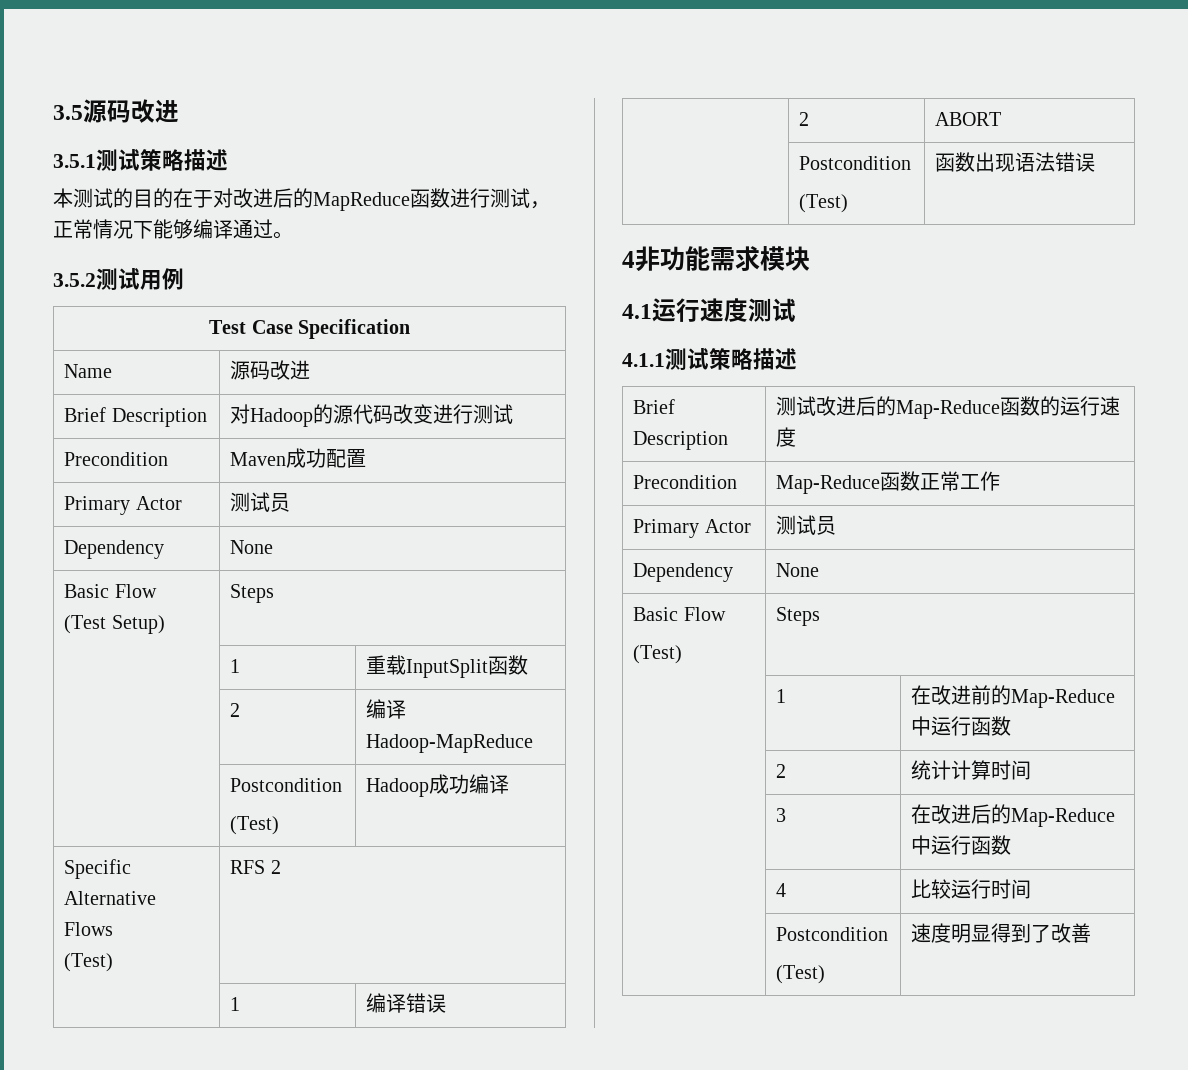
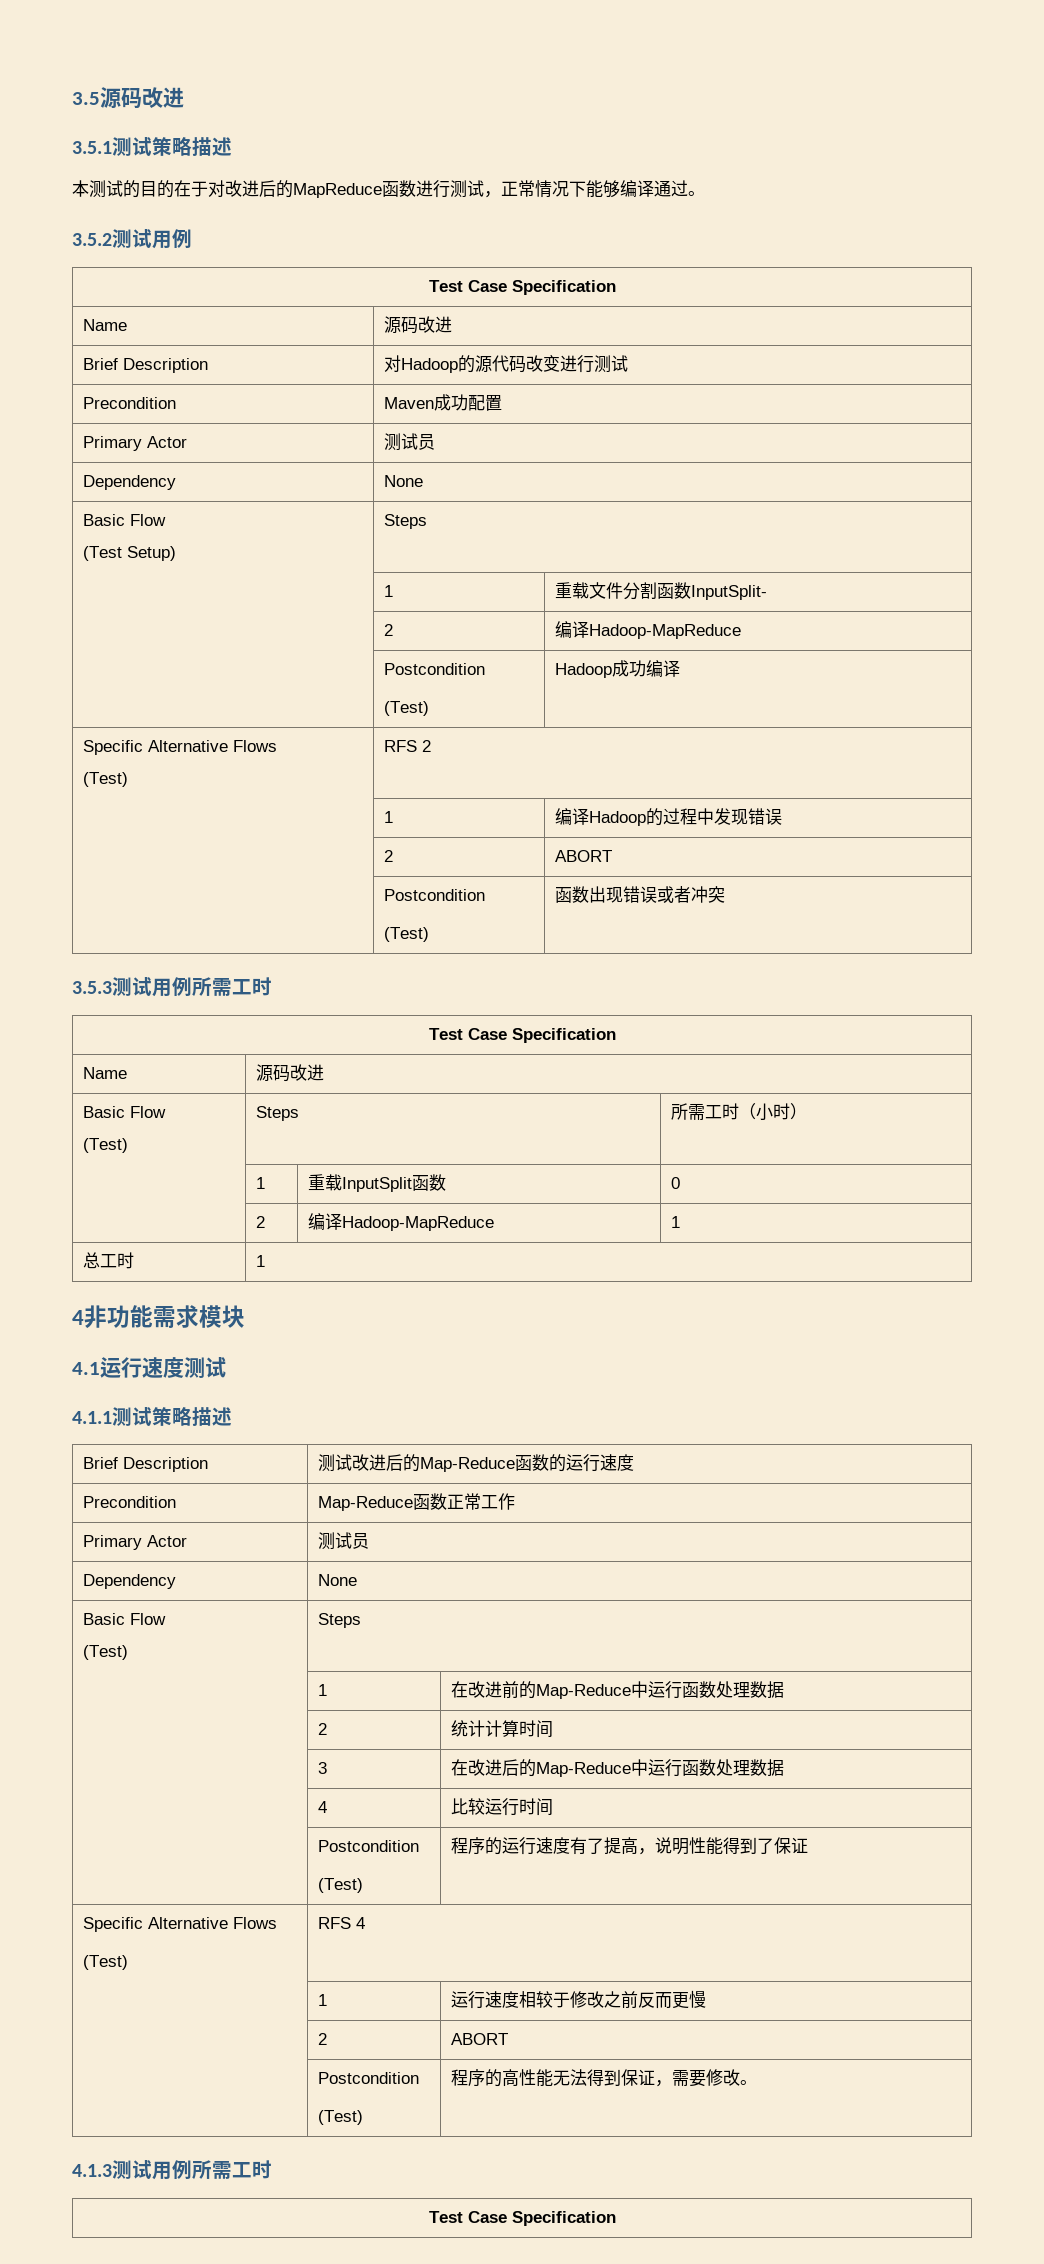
[406,655,529,678] InputSplit函数 -> [588,582,767,600] 文件分割函数InputSplit-
(407, 1003) none -> [588,808,748,826] Hadoop的过程中发现
[1015,152,1096,172] 语法错误 -> [622,886,725,903] [72,977,272,997] [428,1028,616,1043] [82,1067,127,1079] [255,1064,324,1082] [82,1106,166,1118] [82,1138,128,1153] [255,1106,299,1121] [670,1103,807,1121] [255,1177,265,1189] [307,1174,446,1192] [670,1177,680,1189] [255,1216,265,1228] [307,1213,494,1231] [670,1216,680,1228] [82,1252,134,1269] [255,1255,265,1267] 错误或者冲突 // 3.5.3测试用例所需工时 // Test Case Specification // Name | 源码改进 // Basic Flow // (Test) | Steps | 所需工时（小时） // | 1 | 重载InputSplit函数 | 0 // | 2 | 编译Hadoop-MapReduce | 1 // 总工时 | 1
(1012, 726) none -> [715,1681,784,1699] 处理数据
(1012, 845) none -> [715,1759,784,1777] 处理数据
[911,923,1092,943] 速度明显得到了改善 -> [450,1837,808,1855] [82,1917,277,1932] [82,1955,128,1970] [317,1917,365,1929] [317,1994,327,2006] [450,1990,706,2009] [317,2033,327,2045] [450,2033,508,2045] [317,2072,419,2084] [317,2110,363,2125] [450,2069,757,2087] [72,2160,272,2180] [428,2211,616,2226] 程序的运行速度有了提高，说明性能得到了保证 // Specific Alternative Flows // (Test) | RFS 4 // | 1 | 运行速度相较于修改之前反而更慢 // | 2 | ABORT // | Postcondition // (Test) | 程序的高性能无法得到保证，需要修改。 // 4.1.3测试用例所需工时 // Test Case Specification

